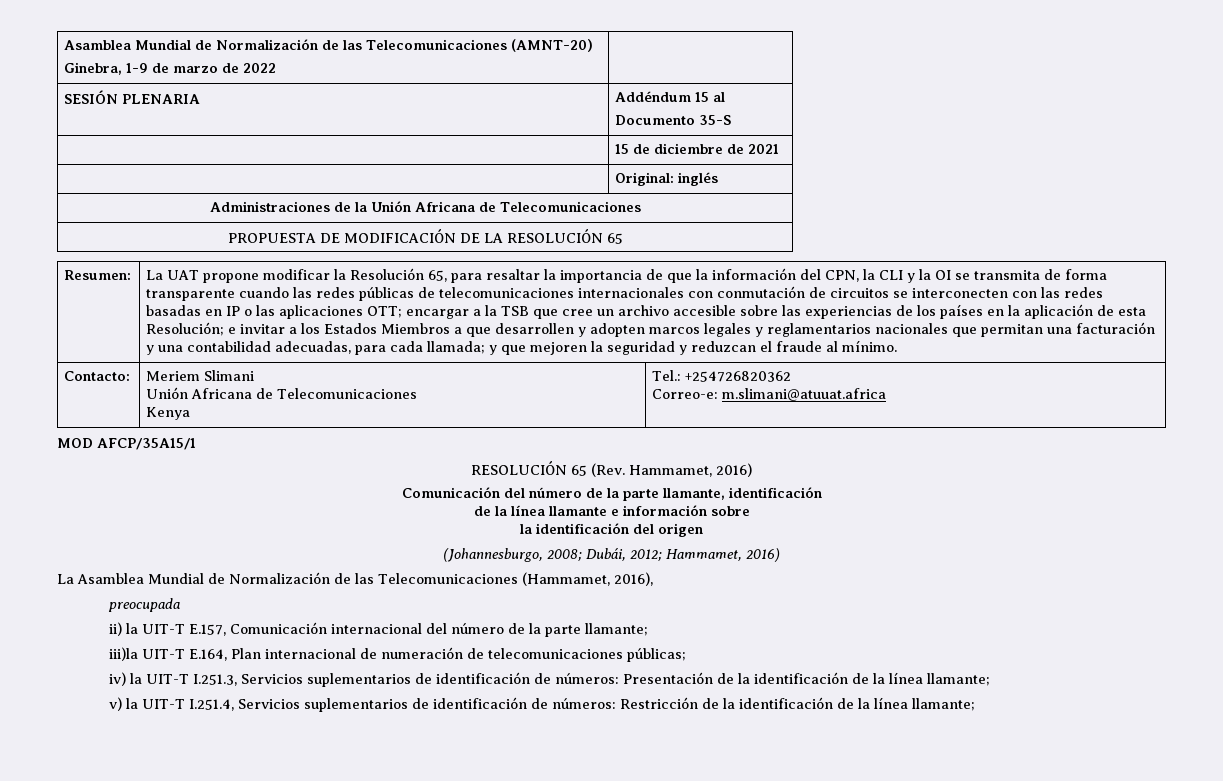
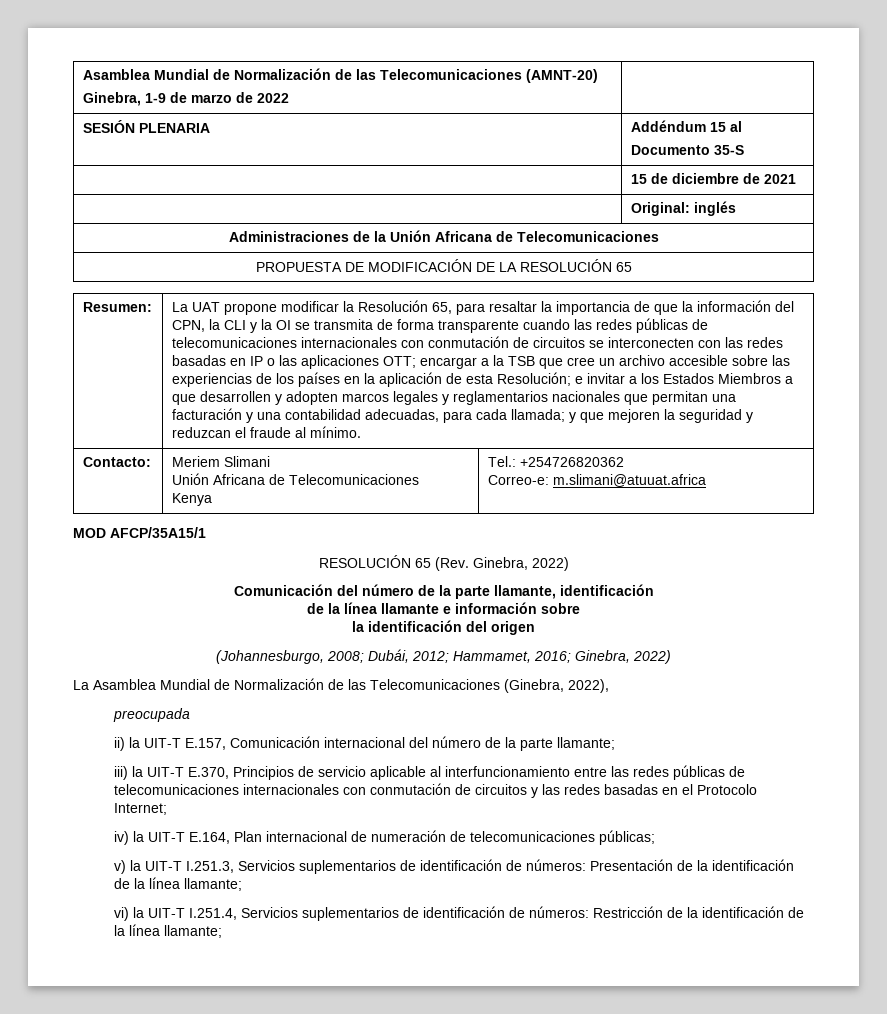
[629,463,752,477] Hammamet, 2016) -> [472,557,569,571] Ginebra, 2022)
[746,548,780,562] 2016) -> [534,650,671,664] 2016; Ginebra, 2022)
[521,572,653,586] (Hammamet, 2016), -> [504,679,609,693] (Ginebra, 2022),
[109,647,139,661] iii)la -> [114,765,746,780] [114,783,758,798] [114,803,168,815] [114,831,145,845] iii) la UIT-T E.370, Principios de servicio aplicable al interfuncionamiento entre las redes públicas de telecomunicaciones internacionales con conmutación de circuitos y las redes basadas en el Protocolo Internet; // iv) la
[109,672,127,686] iv) -> [114,860,127,874] v)
[109,697,123,711] v) -> [114,907,130,921] vi)

